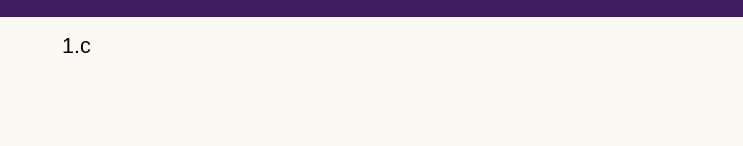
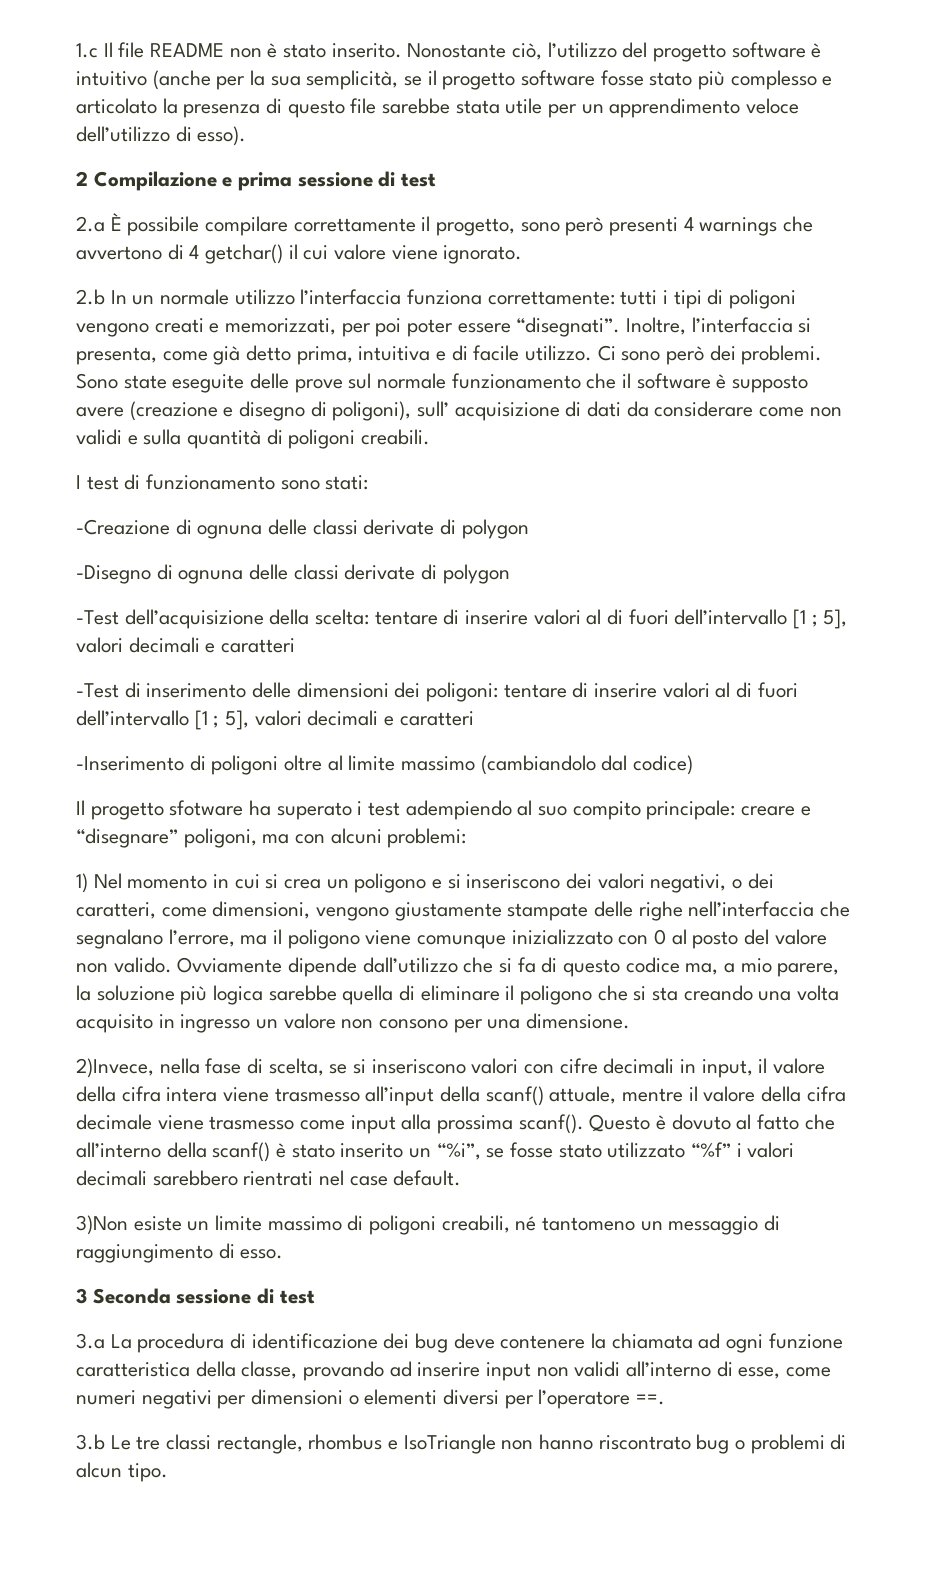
(91, 45) none -> [103,42,822,62] [76,70,833,90] [76,98,800,118] [76,126,247,146] [76,171,437,191] [76,213,814,236] [76,244,523,264] [76,289,797,309] [76,317,812,337] [76,345,823,365] [76,373,809,393] [76,401,842,421] [76,429,431,449] [76,474,369,490] [76,519,529,539] [76,564,510,584] [76,609,848,629] [76,637,296,653] [76,682,798,702] [76,710,474,730] [76,755,694,775] [76,800,811,820] [76,828,467,848] [76,873,774,893] [76,901,851,921] [76,929,827,949] [76,957,840,977] [76,985,840,1005] [76,1013,631,1033] [76,1058,826,1078] [76,1086,846,1106] [76,1114,835,1134] [76,1142,795,1162] [76,1170,462,1186] [76,1215,781,1235] [76,1243,284,1263] [76,1288,315,1304] [76,1333,843,1353] [76,1361,832,1381] [76,1389,666,1409] [76,1434,847,1454] [76,1462,168,1482] Il file README non è stato inserito. Nonostante ciò, l’utilizzo del progetto software è intuitivo (anche per la sua semplicità, se il progetto software fosse stato più complesso e articolato la presenza di questo file sarebbe stata utile per un apprendimento veloce dell’utilizzo di esso). // 2 Compilazione e prima sessione di test // 2.a È possibile compilare correttamente il progetto, sono però presenti 4 warnings che avvertono di 4 getchar() il cui valore viene ignorato. // 2.b In un normale utilizzo l’interfaccia funziona correttamente: tutti i tipi di poligoni vengono creati e memorizzati, per poi poter essere “disegnati”. Inoltre, l’interfaccia si presenta, come già detto prima, intuitiva e di facile utilizzo. Ci sono però dei problemi. Sono state eseguite delle prove sul normale funzionamento che il software è supposto avere (creazione e disegno di poligoni), sull’ acquisizione di dati da considerare come non validi e sulla quantità di poligoni creabili. // I test di funzionamento sono stati: // -Creazione di ognuna delle classi derivate di polygon // -Disegno di ognuna delle classi derivate di polygon // -Test dell’acquisizione della scelta: tentare di inserire valori al di fuori dell’intervallo [1 ; 5], valori decimali e caratteri // -Test di inserimento delle dimensioni dei poligoni: tentare di inserire valori al di fuori dell’intervallo [1 ; 5], valori decimali e caratteri // -Inserimento di poligoni oltre al limite massimo (cambiandolo dal codice) // Il progetto sfotware ha superato i test adempiendo al suo compito principale: creare e “disegnare” poligoni, ma con alcuni problemi: // 1) Nel momento in cui si crea un poligono e si inseriscono dei valori negativi, o dei caratteri, come dimensioni, vengono giustamente stampate delle righe nell’interfaccia che segnalano l’errore, ma il poligono viene comunque inizializzato con 0 al posto del valore non valido. Ovviamente dipende dall’utilizzo che si fa di questo codice ma, a mio parere, la soluzione più logica sarebbe quella di eliminare il poligono che si sta creando una volta acquisito in ingresso un valore non consono per una dimensione. // 2)Invece, nella fase di scelta, se si inseriscono valori con cifre decimali in input, il valore della cifra intera viene trasmesso all’input della scanf() attuale, mentre il valore della cifra decimale viene trasmesso come input alla prossima scanf(). Questo è dovuto al fatto che all’interno della scanf() è stato inserito un “%i”, se fosse stato utilizzato “%f” i valori decimali sarebbero rientrati nel case default. // 3)Non esiste un limite massimo di poligoni creabili, né tantomeno un messaggio di raggiungimento di esso. // 3 Seconda sessione di test // 3.a La procedura di identificazione dei bug deve contenere la chiamata ad ogni funzione caratteristica della classe, provando ad inserire input non validi all’interno di esse, come numeri negativi per dimensioni o elementi diversi per l’operatore ==. // 3.b Le tre classi rectangle, rhombus e IsoTriangle non hanno riscontrato bug o problemi di alcun tipo.

